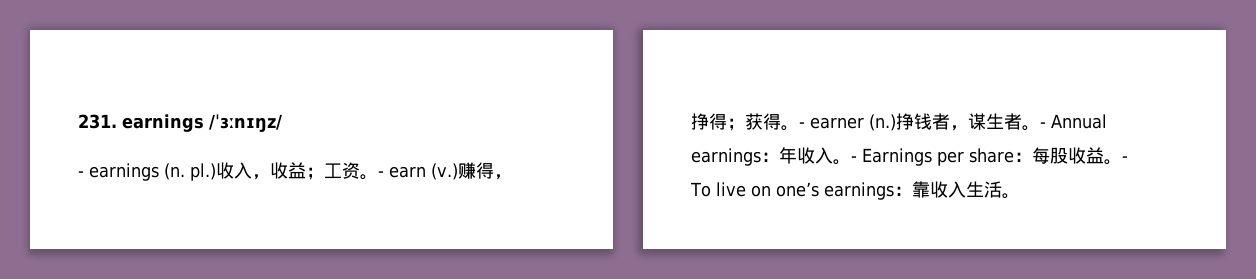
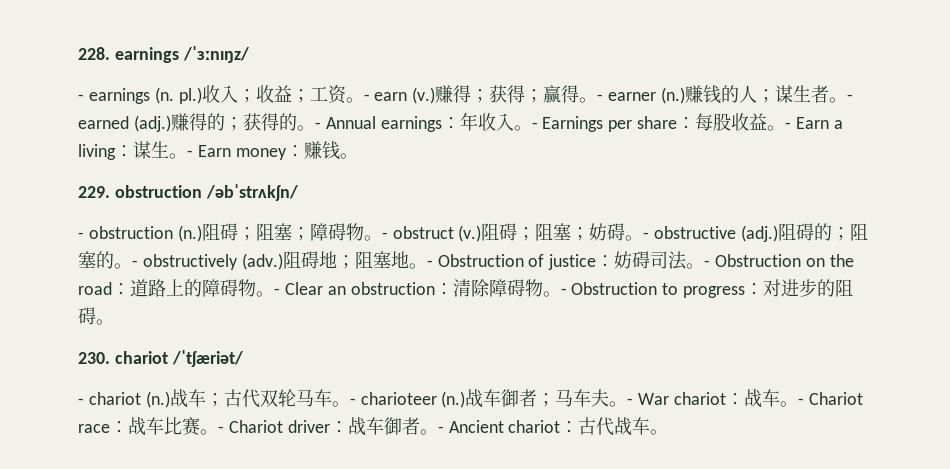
[78,114,117,129] 231. -> [78,47,110,60] 228.
[252,174,270,180] ， -> [237,89,256,103] ；
[493,174,512,180] [691,113,763,131] ，挣得；获 -> [471,85,562,103] ；获得；赢
[896,113,968,131] 挣钱者， -> [685,85,776,104] 赚钱的人；
(1046, 125) none -> [78,113,321,132] earned (adj.)赚得的；获得的。-
[690,181,1002,200] To live on one’s earnings：靠收入生活 -> [796,117,843,129] [78,141,358,160] [78,184,298,201] [78,223,869,242] [78,251,854,270] [78,279,854,298] [78,307,114,325] [78,350,243,367] [78,389,864,408] [78,417,651,436] Earn a living：谋生。- Earn money：赚钱。 // 229. obstruction /əbˈstrʌkʃn/ // - obstruction (n.)阻碍；阻塞；障碍物。- obstruct (v.)阻碍；阻塞；妨碍。- obstructive (adj.)阻碍的；阻塞的。- obstructively (adv.)阻碍地；阻塞地。- Obstruction of justice：妨碍司法。- Obstruction on the road：道路上的障碍物。- Clear an obstruction：清除障碍物。- Obstruction to progress：对进步的阻碍。 // 230. chariot /ˈtʃæriət/ // - chariot (n.)战车；古代双轮马车。- charioteer (n.)战车御者；马车夫。- War chariot：战车。- Chariot race：战车比赛。- Chariot driver：战车御者。- Ancient chariot：古代战车

